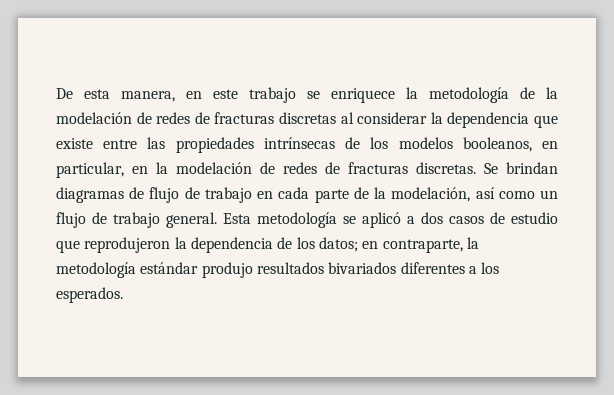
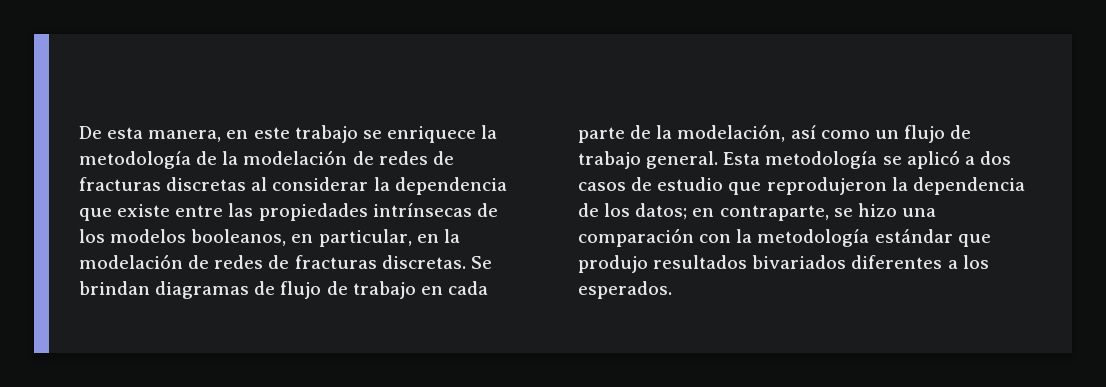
(463, 246) none -> [833,203,936,217] [578,228,732,247] se hizo una comparación con
(199, 268) none -> [957,234,991,247] que

